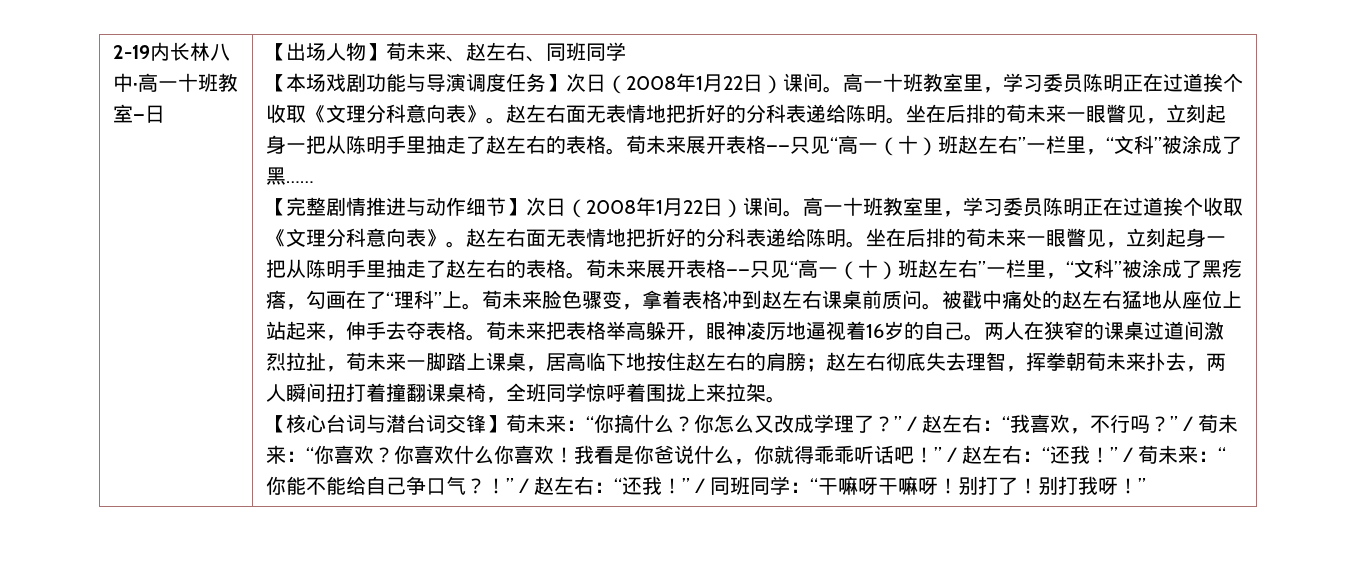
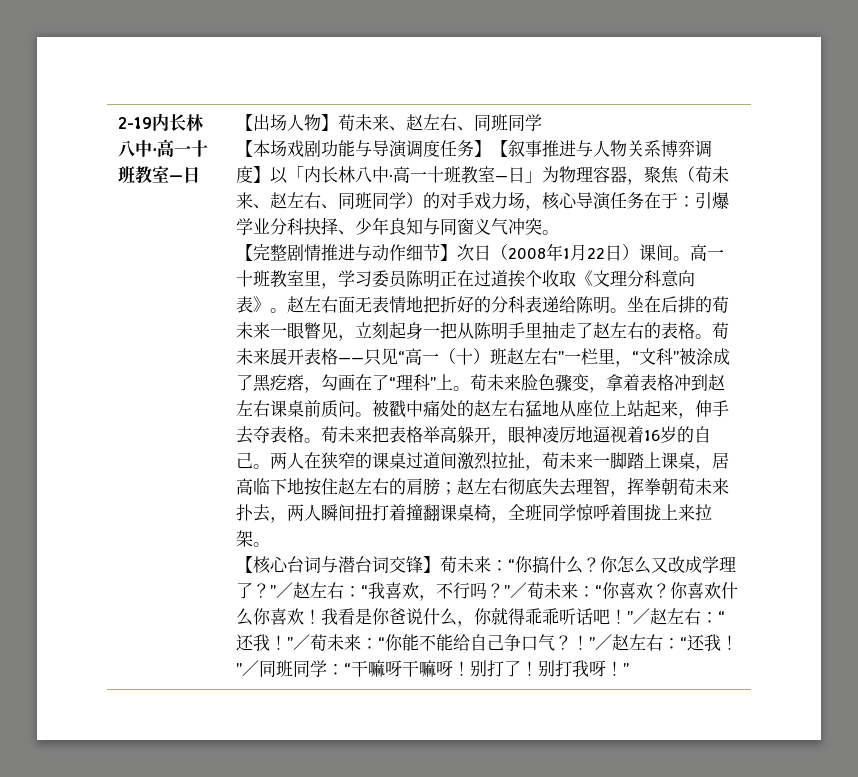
[565,73,1243,94] [265,104,1226,124] [265,135,1242,156] [265,167,314,185] 次日（2008年1月22日）课间。高一十班教室里，学习委员陈明正在过道挨个收取《文理分科意向表》。赵左右面无表情地把折好的分科表递给陈明。坐在后排的荀未来一眼瞥见，立刻起身一把从陈明手里抽走了赵左右的表格。荀未来展开表格——只见“高一（十）班赵左右”一栏里，“文科”被涂成了黑…… -> [490,140,712,158] [235,166,729,185] [235,192,729,211] [235,217,559,235] 【叙事推进与人物关系博弈调度】以「内长林八中·高一十班教室—日」为物理容器，聚焦（荀未来、赵左右、同班同学）的对手戏力场，核心导演任务在于：引爆学业分科抉择、少年良知与同窗义气冲突。

